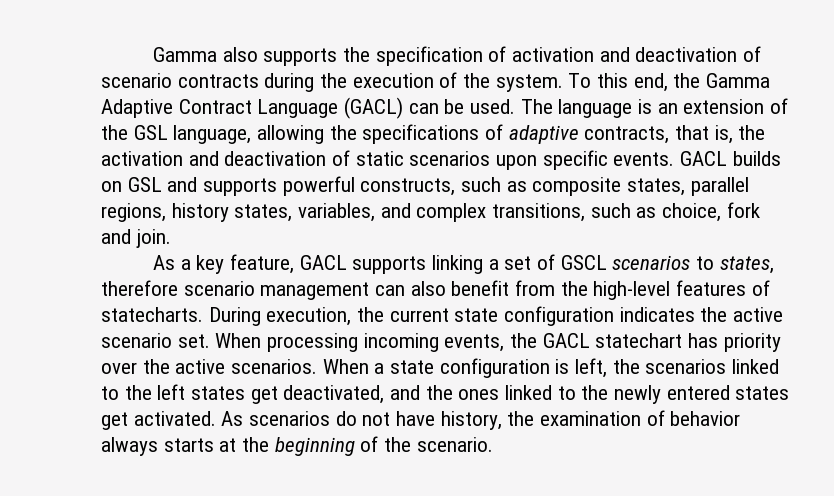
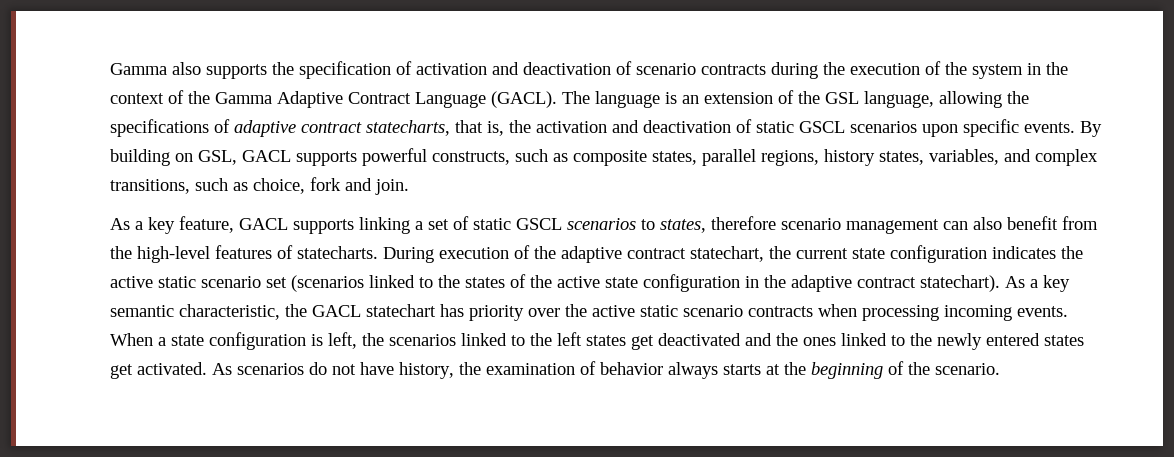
[495,73,668,92] system. To this end, -> [972,62,1068,79] [110,90,184,104] system in the context of
[344,97,516,119] (GACL) can be used. -> [491,91,557,108] (GACL).
[584,126,670,144] contracts, -> [301,120,450,136] contract statecharts,
(404, 158) none -> [799,121,845,133] GSCL
[680,151,781,166] [101,177,198,192] GACL builds on GSL and -> [1080,121,1102,137] [110,149,291,166] By building on GSL, GACL
(556, 262) none -> [473,218,511,230] static
[266,307,352,326] execution, -> [439,245,764,263] execution of the adaptive contract statechart,
[101,333,505,352] scenario set. When processing incoming events, -> [158,274,1070,292] [110,304,280,320] static scenario set (scenarios linked to the states of the active state configuration in the adaptive contract statechart). As a key semantic characteristic,
[231,359,318,374] scenarios. -> [640,304,1068,321] static scenario contracts when processing incoming events.
[283,385,385,404] deactivated, -> [658,333,741,346] deactivated

